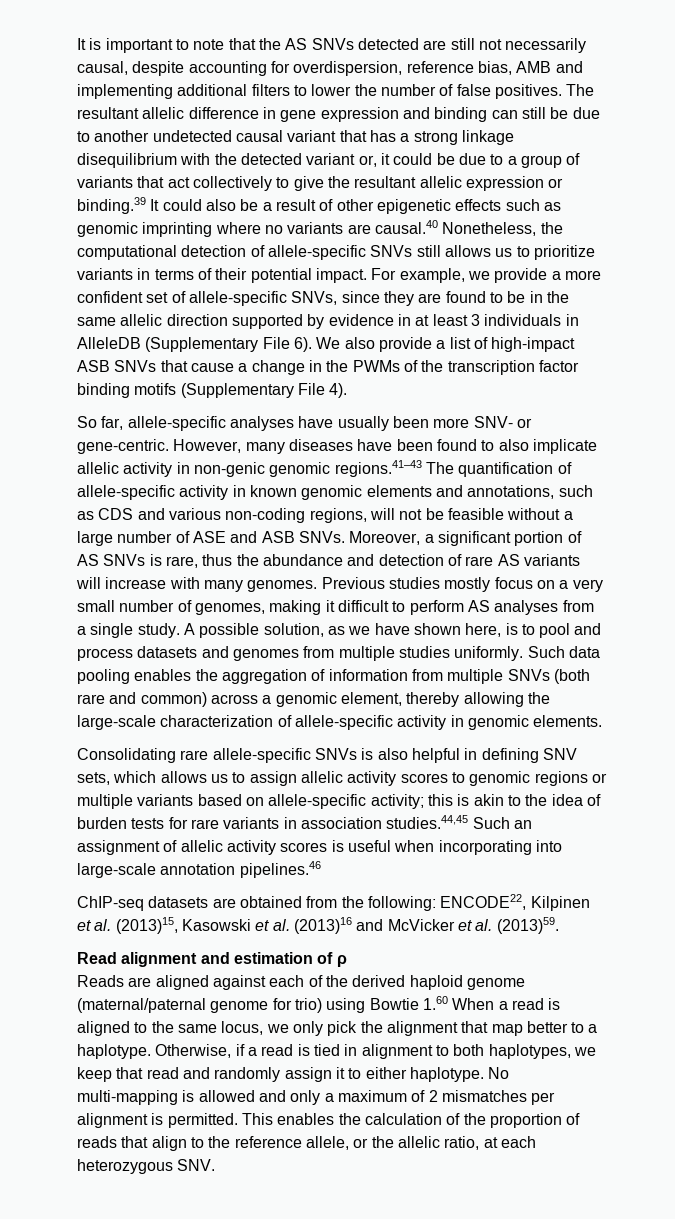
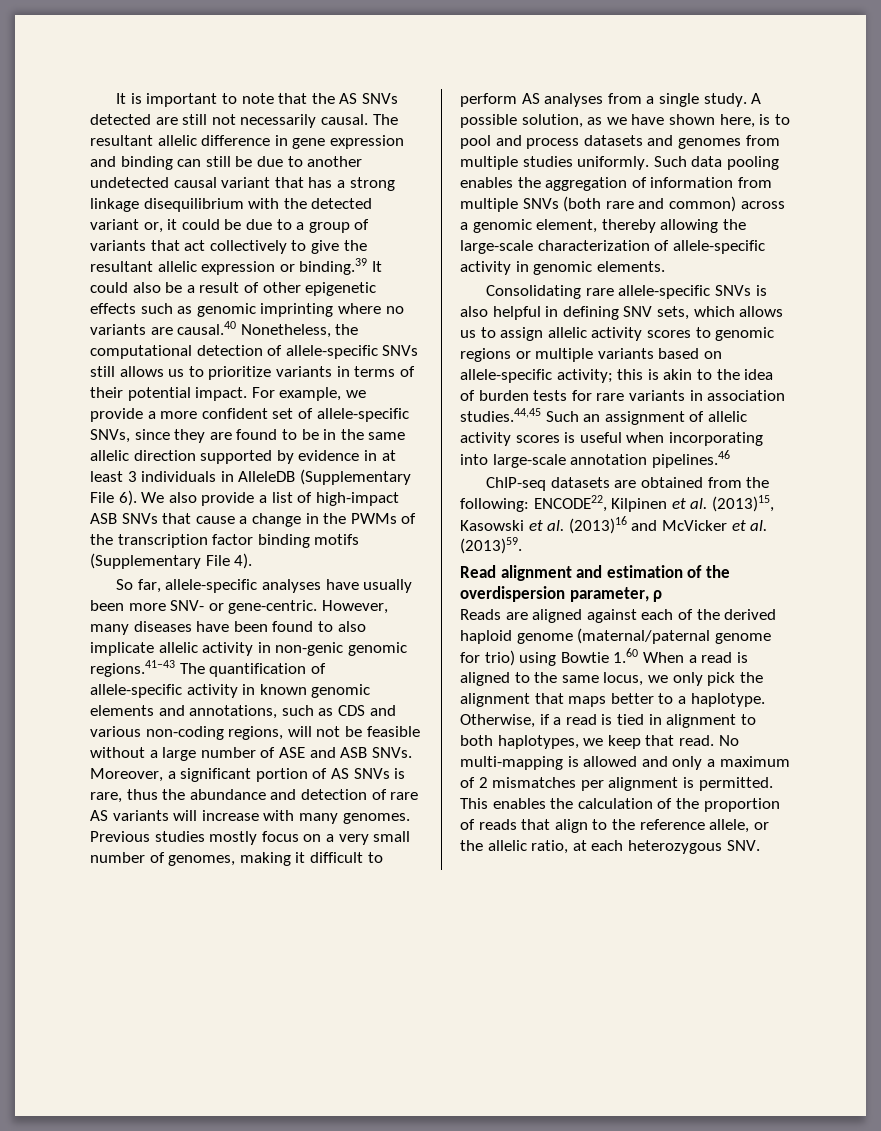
[77,61,583,76] [77,84,562,99] causal, despite accounting for overdispersion, reference bias, AMB and implementing additional filters to lower the number of false positives. -> [320,114,368,125] causal.
(334, 958) none -> [705,565,730,578] [460,586,649,602] the overdispersion parameter,
[491,1024,523,1036] map -> [568,696,607,707] maps
[146,1067,484,1082] read and randomly assign it to either haplotype. -> [678,735,714,746] read.

